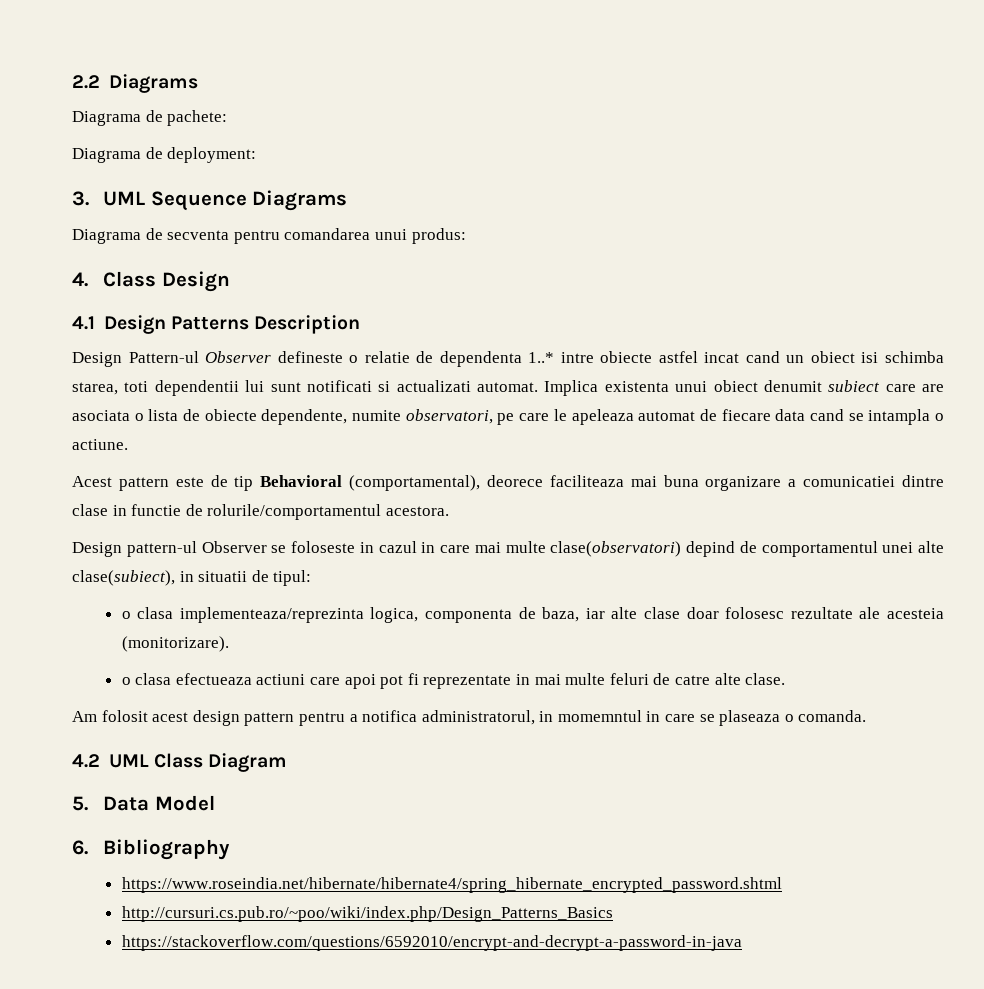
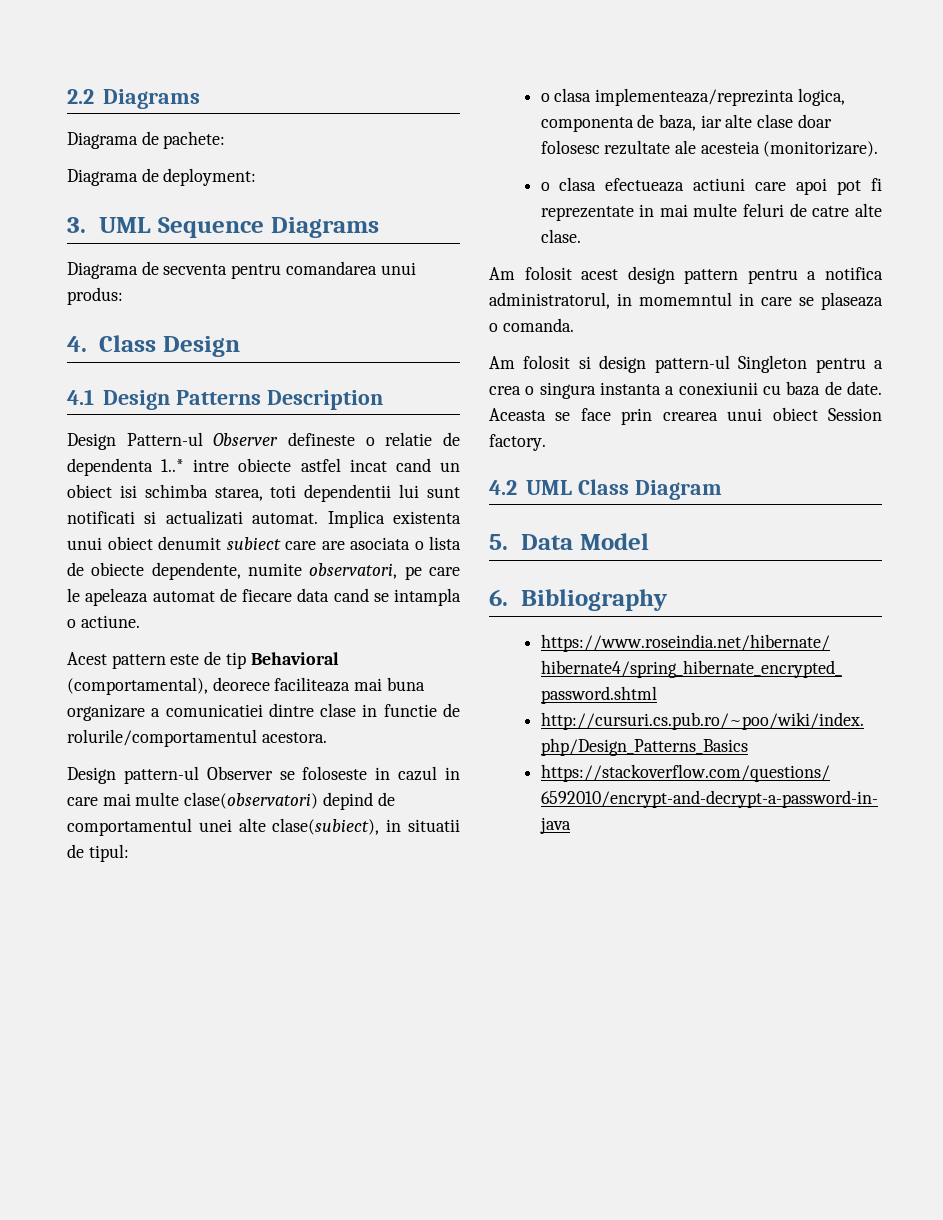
(867, 716) none -> [489,355,883,373] [489,381,882,399] [489,407,882,425] [489,434,546,451] // Am folosit si design pattern-ul Singleton pentru a crea o singura instanta a conexiunii cu baza de date. Aceasta se face prin crearea unui obiect Session factory.

